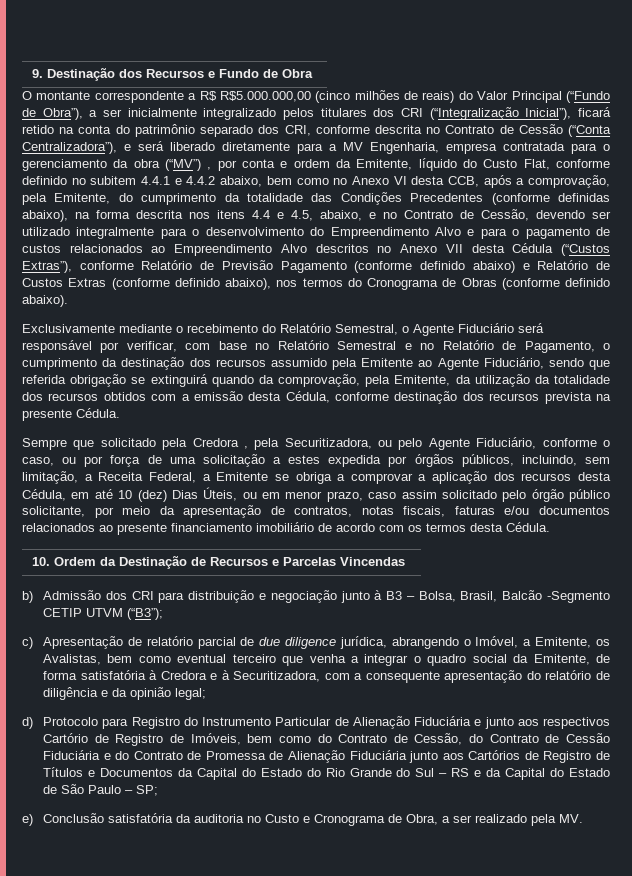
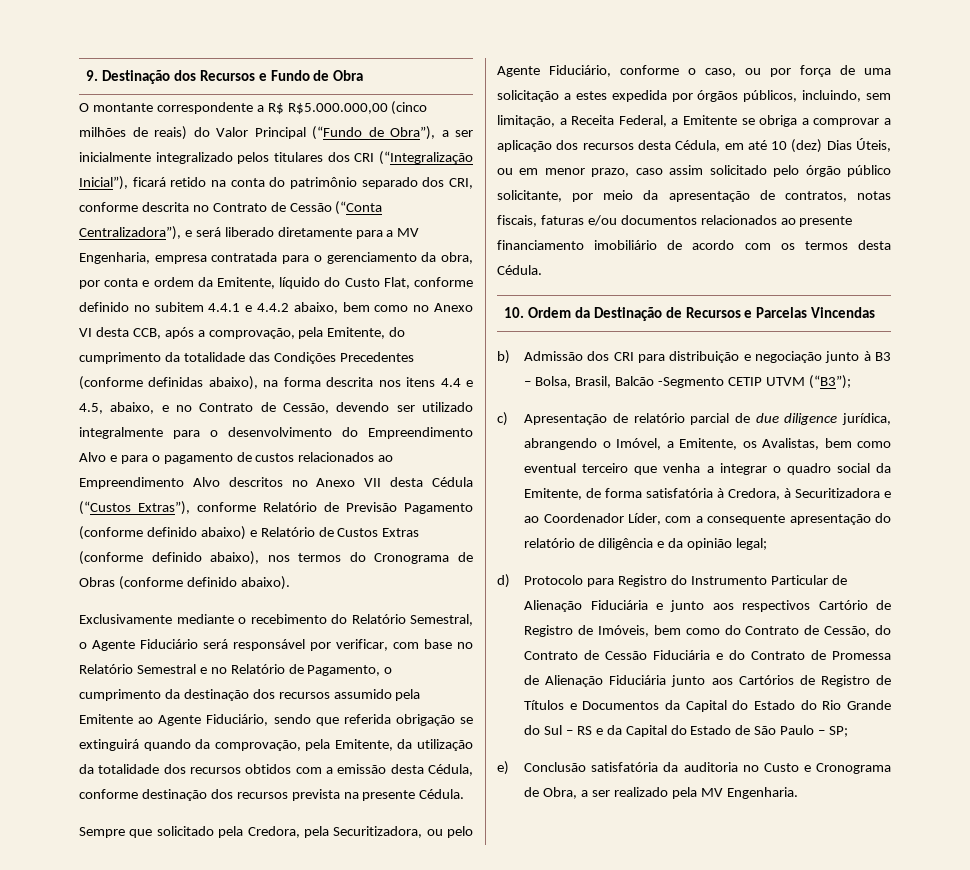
[133,159,212,171] obra (“MV”) , -> [441,252,473,264] obra,
[192,438,248,449] Credora , -> [247,826,300,838] Credora,
[160,670,321,682] Credora e à Securitizadora, -> [728,488,891,500] [524,513,661,525] Credora, à Securitizadora e ao Coordenador Líder,
[559,814,584,823] MV. -> [700,787,798,799] MV Engenharia.

